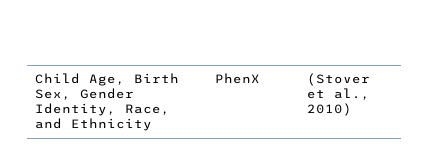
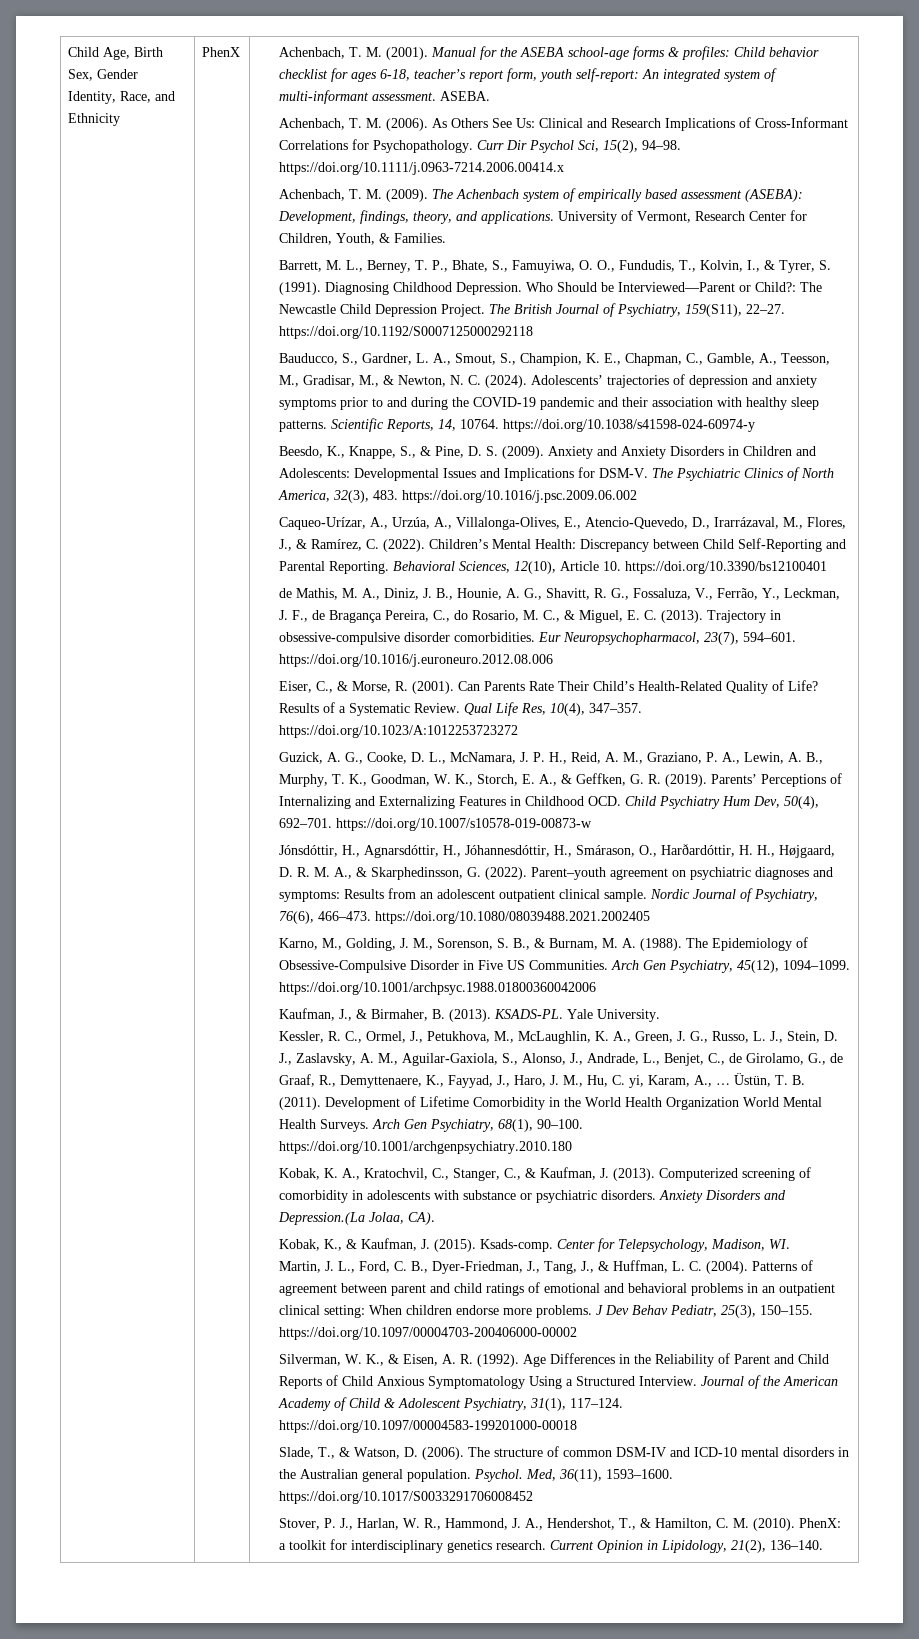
[307,73,371,86] [307,88,371,100] [307,103,353,116] (Stover et al., 2010) -> [279,46,820,60] [279,68,778,82] [279,90,491,104] [279,117,849,131] [279,139,682,153] [279,162,565,175] [279,188,804,202] [278,210,808,224] [279,233,447,245] [279,260,832,273] [279,282,823,295] [279,303,786,317] [279,326,534,339] [279,353,831,366] [279,374,818,388] [279,397,820,410] [279,418,756,432] [279,446,817,459] [279,467,835,481] [278,490,638,503] [279,517,847,530] [279,538,847,552] [279,561,828,574] [279,588,841,600] [279,610,782,623] [279,632,797,645] [279,654,554,667] [279,680,819,694] [279,702,643,716] [279,725,519,738] [279,752,824,764] [279,773,843,787] [279,796,820,809] [279,818,593,831] [279,844,836,858] [279,867,834,880] [279,888,819,902] [279,911,651,924] [279,937,809,951] [279,960,851,973] [279,982,597,995] [279,1008,661,1022] [279,1031,839,1044] [279,1053,844,1066] [279,1073,806,1088] [279,1096,823,1110] [279,1119,584,1132] [279,1141,573,1154] [279,1167,812,1181] [279,1190,787,1203] [278,1212,436,1225] [279,1238,791,1252] [279,1260,814,1274] [279,1282,836,1296] [279,1305,814,1318] [279,1327,578,1340] [279,1353,830,1367] [279,1375,839,1389] [278,1397,624,1411] [279,1420,578,1433] [279,1446,850,1460] [279,1469,674,1482] [279,1491,534,1504] [279,1518,842,1531] [279,1539,824,1553] Achenbach, T. M. (2001). Manual for the ASEBA school-age forms & profiles: Child behavior checklist for ages 6-18, teacher’s report form, youth self-report: An integrated system of multi-informant assessment. ASEBA. // Achenbach, T. M. (2006). As Others See Us: Clinical and Research Implications of Cross-Informant Correlations for Psychopathology. Curr Dir Psychol Sci, 15(2), 94–98. https://doi.org/10.1111/j.0963-7214.2006.00414.x // Achenbach, T. M. (2009). The Achenbach system of empirically based assessment (ASEBA): Development, findings, theory, and applications. University of Vermont, Research Center for Children, Youth, & Families. // Barrett, M. L., Berney, T. P., Bhate, S., Famuyiwa, O. O., Fundudis, T., Kolvin, I., & Tyrer, S. (1991). Diagnosing Childhood Depression. Who Should be Interviewed—Parent or Child?: The Newcastle Child Depression Project. The British Journal of Psychiatry, 159(S11), 22–27. https://doi.org/10.1192/S0007125000292118 // Bauducco, S., Gardner, L. A., Smout, S., Champion, K. E., Chapman, C., Gamble, A., Teesson, M., Gradisar, M., & Newton, N. C. (2024). Adolescents’ trajectories of depression and anxiety symptoms prior to and during the COVID-19 pandemic and their association with healthy sleep patterns. Scientific Reports, 14, 10764. https://doi.org/10.1038/s41598-024-60974-y // Beesdo, K., Knappe, S., & Pine, D. S. (2009). Anxiety and Anxiety Disorders in Children and Adolescents: Developmental Issues and Implications for DSM-V. The Psychiatric Clinics of North America, 32(3), 483. https://doi.org/10.1016/j.psc.2009.06.002 // Caqueo-Urízar, A., Urzúa, A., Villalonga-Olives, E., Atencio-Quevedo, D., Irarrázaval, M., Flores, J., & Ramírez, C. (2022). Children’s Mental Health: Discrepancy between Child Self-Reporting and Parental Reporting. Behavioral Sciences, 12(10), Article 10. https://doi.org/10.3390/bs12100401 // de Mathis, M. A., Diniz, J. B., Hounie, A. G., Shavitt, R. G., Fossaluza, V., Ferrão, Y., Leckman, J. F., de Bragança Pereira, C., do Rosario, M. C., & Miguel, E. C. (2013). Trajectory in obsessive-compulsive disorder comorbidities. Eur Neuropsychopharmacol, 23(7), 594–601. https://doi.org/10.1016/j.euroneuro.2012.08.006 // Eiser, C., & Morse, R. (2001). Can Parents Rate Their Child’s Health-Related Quality of Life? Results of a Systematic Review. Qual Life Res, 10(4), 347–357. https://doi.org/10.1023/A:1012253723272 // Guzick, A. G., Cooke, D. L., McNamara, J. P. H., Reid, A. M., Graziano, P. A., Lewin, A. B., Murphy, T. K., Goodman, W. K., Storch, E. A., & Geffken, G. R. (2019). Parents’ Perceptions of Internalizing and Externalizing Features in Childhood OCD. Child Psychiatry Hum Dev, 50(4), 692–701. https://doi.org/10.1007/s10578-019-00873-w // Jónsdóttir, H., Agnarsdóttir, H., Jóhannesdóttir, H., Smárason, O., Harðardóttir, H. H., Højgaard, D. R. M. A., & Skarphedinsson, G. (2022). Parent–youth agreement on psychiatric diagnoses and symptoms: Results from an adolescent outpatient clinical sample. Nordic Journal of Psychiatry, 76(6), 466–473. https://doi.org/10.1080/08039488.2021.2002405 // Karno, M., Golding, J. M., Sorenson, S. B., & Burnam, M. A. (1988). The Epidemiology of Obsessive-Compulsive Disorder in Five US Communities. Arch Gen Psychiatry, 45(12), 1094–1099. https://doi.org/10.1001/archpsyc.1988.01800360042006 // Kaufman, J., & Birmaher, B. (2013). KSADS-PL. Yale University. // Kessler, R. C., Ormel, J., Petukhova, M., McLaughlin, K. A., Green, J. G., Russo, L. J., Stein, D. J., Zaslavsky, A. M., Aguilar-Gaxiola, S., Alonso, J., Andrade, L., Benjet, C., de Girolamo, G., de Graaf, R., Demyttenaere, K., Fayyad, J., Haro, J. M., Hu, C. yi, Karam, A., … Üstün, T. B. (2011). Development of Lifetime Comorbidity in the World Health Organization World Mental Health Surveys. Arch Gen Psychiatry, 68(1), 90–100. https://doi.org/10.1001/archgenpsychiatry.2010.180 // Kobak, K. A., Kratochvil, C., Stanger, C., & Kaufman, J. (2013). Computerized screening of comorbidity in adolescents with substance or psychiatric disorders. Anxiety Disorders and Depression.(La Jolaa, CA). // Kobak, K., & Kaufman, J. (2015). Ksads-comp. Center for Telepsychology, Madison, WI. // Martin, J. L., Ford, C. B., Dyer-Friedman, J., Tang, J., & Huffman, L. C. (2004). Patterns of agreement between parent and child ratings of emotional and behavioral problems in an outpatient clinical setting: When children endorse more problems. J Dev Behav Pediatr, 25(3), 150–155. https://doi.org/10.1097/00004703-200406000-00002 // Silverman, W. K., & Eisen, A. R. (1992). Age Differences in the Reliability of Parent and Child Reports of Child Anxious Symptomatology Using a Structured Interview. Journal of the American Academy of Child & Adolescent Psychiatry, 31(1), 117–124. https://doi.org/10.1097/00004583-199201000-00018 // Slade, T., & Watson, D. (2006). The structure of common DSM-IV and ICD-10 mental disorders in the Australian general population. Psychol. Med, 36(11), 1593–1600. https://doi.org/10.1017/S0033291706008452 // Stover, P. J., Harlan, W. R., Hammond, J. A., Hendershot, T., & Hamilton, C. M. (2010). PhenX: a toolkit for interdisciplinary genetics research. Current Opinion in Lipidology, 21(2), 136–140.

